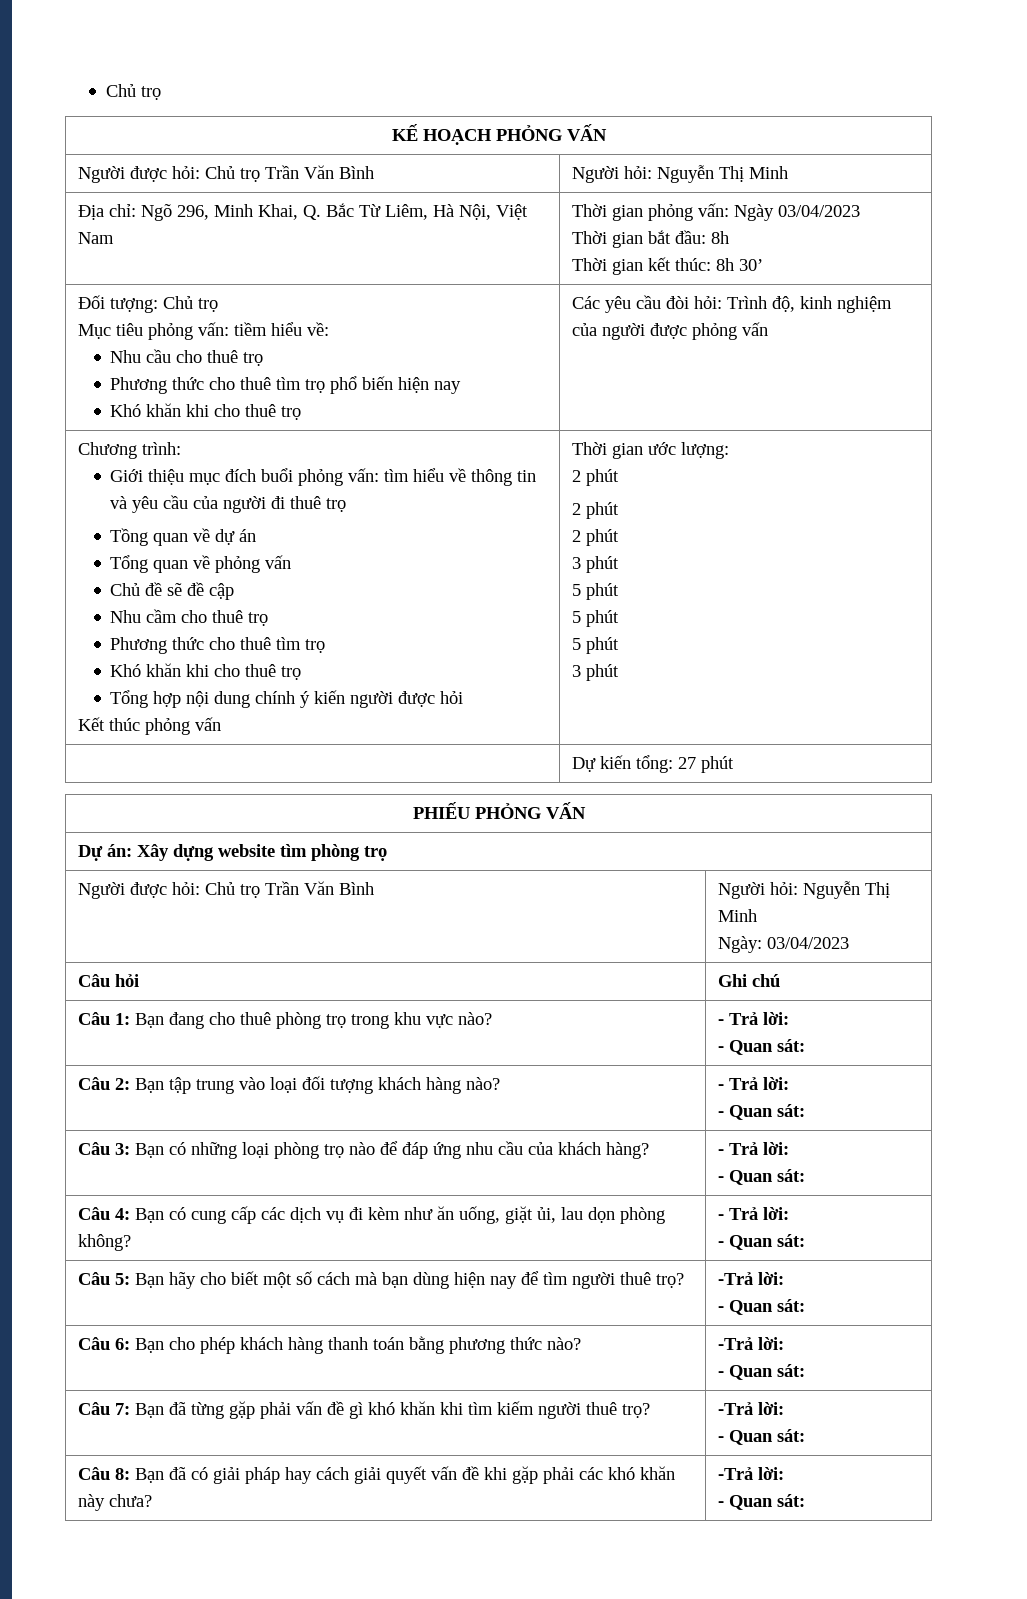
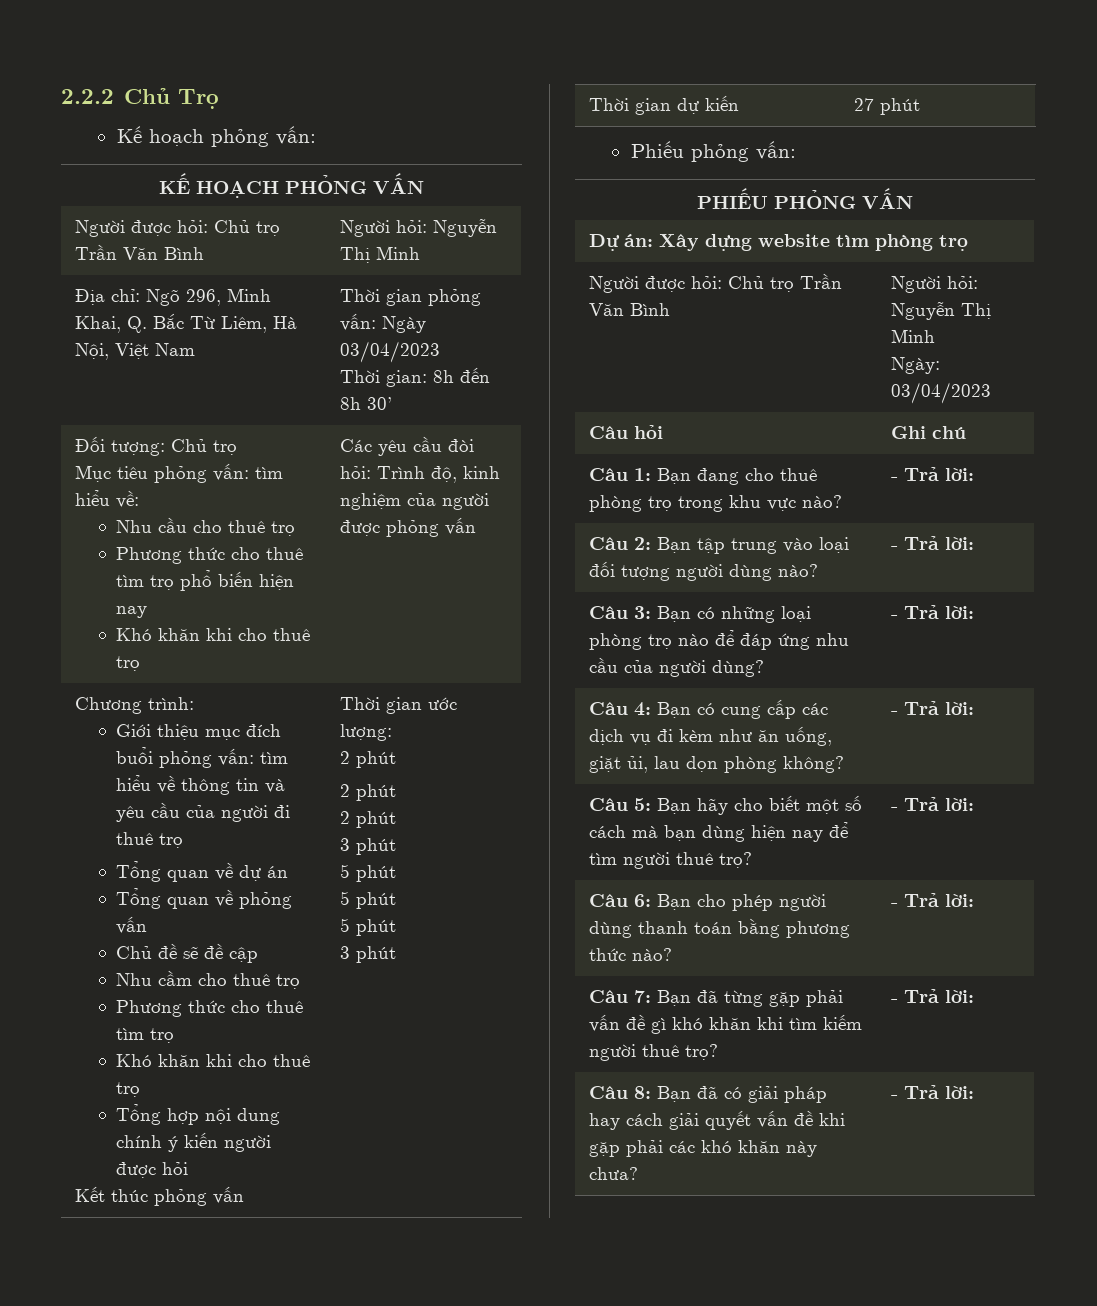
[105,84,161,100] Chủ trọ -> [61,88,220,109] [116,126,316,147] 2.2.2 Chủ Trọ // Kế hoạch phỏng vấn:
[611,230,729,248] [571,257,711,275] gian bắt đầu: 8h // Thời gian kết thúc: -> [386,367,491,387] gian: 8h đến
[233,322,267,336] tiềm -> [255,467,284,479] tìm
[110,528,149,546] Tồng -> [115,861,161,882] Tổng
[571,755,673,773] | Dự kiến tổng: -> [589,95,740,115] Thời gian dự kiến |
(734, 764) none -> [630,141,796,162] // Phiếu phỏng vấn:
[717,1039,805,1055] // - Quan sát: -> (975, 474) none
[377,1077,500,1094] [717,1077,789,1090] [717,1104,805,1120] khách hàng nào? | - Trả lời: // - Quan sát: -> [676,564,819,581] [891,536,975,550] người dùng nào? | - Trả lời:
[557,1142,649,1159] [717,1142,789,1155] [717,1169,805,1185] khách hàng? | - Trả lời: // - Quan sát: -> [659,660,765,677] [891,605,975,619] người dùng? | - Trả lời:
[717,1234,805,1250] // - Quan sát: -> (975, 708) none
[717,1272,784,1285] [717,1299,805,1315] -Trả lời: // - Quan sát: -> [891,797,975,811] - Trả lời:
[239,1337,323,1354] khách hàng -> [779,894,827,911] [589,921,633,938] người dùng
[717,1337,784,1350] [717,1364,805,1380] -Trả lời: // - Quan sát: -> [891,893,975,907] - Trả lời:
[717,1402,784,1415] [717,1429,805,1445] -Trả lời: // - Quan sát: -> [891,989,975,1003] - Trả lời:
[717,1467,784,1480] [717,1494,805,1510] -Trả lời: // - Quan sát: -> [891,1085,975,1099] - Trả lời:

